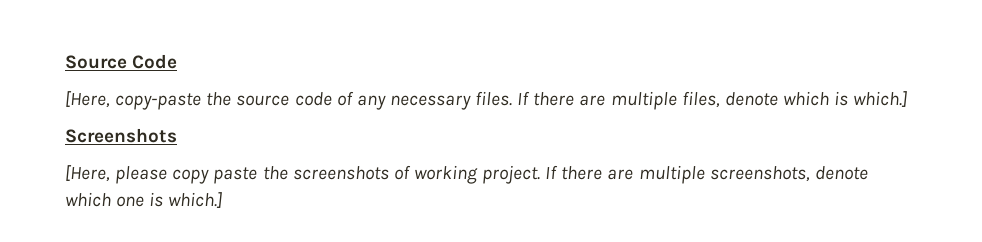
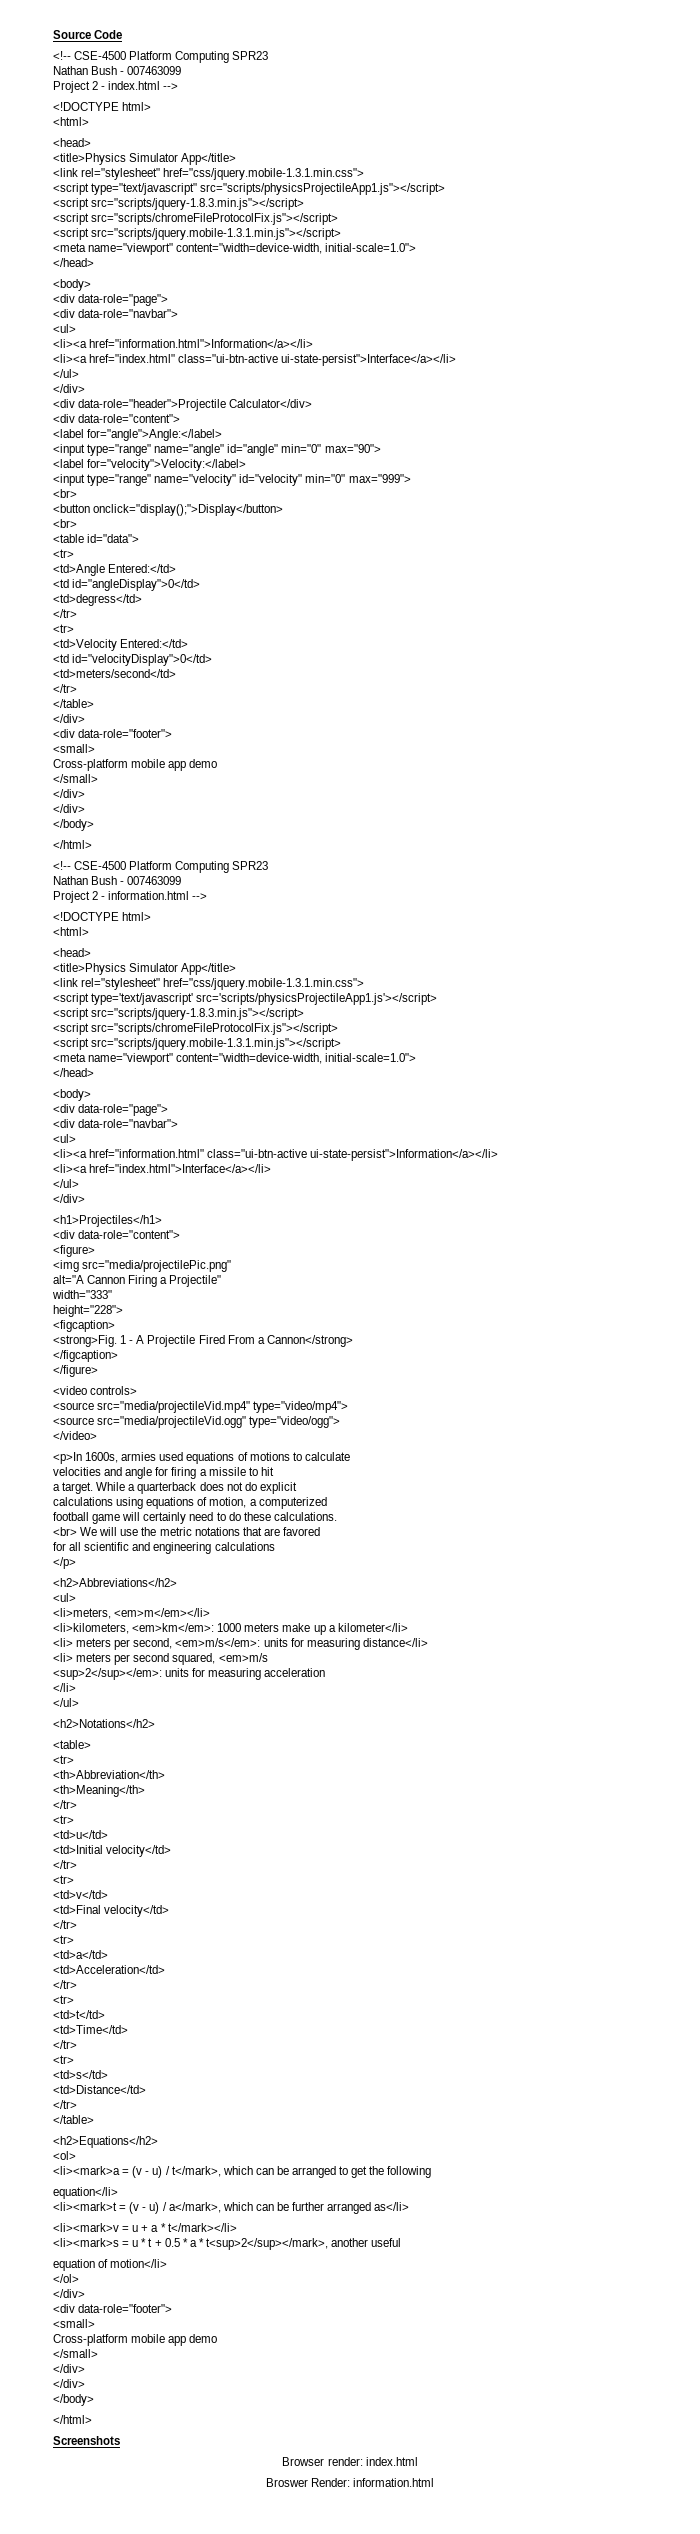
[65,91,908,110] [65,128,177,143] [65,165,868,184] [65,192,223,208] [Here, copy-paste the source code of any necessary files. If there are multiple files, denote which is which.] // Screenshots // [Here, please copy paste the screenshots of working project. If there are multiple screenshots, denote which one is which.] -> [53,51,269,63] [53,66,182,75] [53,81,179,93] [53,102,152,111] [53,117,89,126] [53,138,91,147] [53,153,237,165] [53,168,365,180] [53,183,446,195] [53,198,305,210] [53,213,339,225] [53,228,342,240] [53,243,417,255] [53,258,94,267] [53,279,91,291] [53,294,169,306] [53,309,179,318] [53,324,76,333] [53,339,314,348] [53,354,457,366] [53,369,79,378] [53,384,85,393] [53,399,313,411] [53,414,181,423] [53,429,223,441] [53,444,381,456] [53,459,247,471] [53,474,411,486] [53,489,77,498] [53,504,284,516] [53,519,77,528] [53,534,140,543] [53,549,74,558] [53,564,177,576] [53,579,201,591] [53,594,142,606] [53,609,77,618] [53,624,74,633] [53,639,189,651] [53,654,213,666] [53,669,176,678] [53,684,77,693] [53,699,94,708] [53,714,85,723] [53,729,173,738] [53,744,95,753] [53,759,218,771] [53,774,98,783] [53,789,85,798] [53,804,85,813] [53,819,94,831] [53,840,92,849] [53,861,269,873] [53,876,182,885] [53,891,208,903] [53,912,152,921] [53,927,89,936] [53,948,91,957] [53,963,237,975] [53,978,365,990] [53,993,438,1005] [53,1008,305,1020] [53,1023,339,1035] [53,1038,342,1050] [53,1053,417,1065] [53,1068,94,1077] [53,1089,91,1101] [53,1104,169,1116] [53,1119,179,1128] [53,1134,76,1143] [53,1149,499,1161] [53,1164,272,1173] [53,1179,79,1188] [53,1194,85,1203] [53,1215,162,1227] [53,1230,181,1239] [53,1245,95,1257] [53,1260,232,1272] [53,1275,222,1287] [52,1290,112,1299] [53,1305,123,1317] [53,1320,115,1332] [53,1335,353,1347] [53,1350,118,1362] [53,1365,98,1377] [53,1386,138,1395] [53,1401,349,1413] [53,1416,341,1428] [53,1431,97,1440] [53,1452,350,1464] [53,1467,274,1479] [53,1482,297,1494] [53,1497,327,1509] [53,1512,337,1524] [53,1527,320,1536] [53,1542,275,1554] [53,1557,76,1569] [53,1578,177,1587] [53,1593,76,1602] [53,1608,211,1619] [53,1623,408,1635] [53,1638,428,1650] [53,1653,268,1665] [53,1668,326,1680] [53,1683,76,1692] [53,1698,79,1707] [53,1719,155,1728] [53,1740,91,1749] [53,1755,74,1764] [53,1770,165,1779] [53,1785,145,1797] [53,1800,77,1809] [53,1815,74,1824] [53,1830,108,1839] [53,1845,172,1857] [53,1860,77,1869] [53,1875,74,1884] [53,1890,108,1899] [53,1905,170,1917] [53,1920,77,1929] [53,1935,74,1944] [53,1950,108,1959] [53,1965,165,1974] [53,1980,77,1989] [53,1995,74,2004] [53,2010,105,2019] [53,2025,128,2034] [53,2040,77,2049] [53,2055,74,2064] [53,2070,108,2079] [53,2085,146,2094] [53,2100,77,2109] [53,2115,94,2124] [53,2136,158,2148] [53,2151,76,2160] [53,2166,432,2178] [53,2187,118,2199] [53,2202,410,2214] [53,2223,237,2232] [53,2238,402,2250] [53,2259,168,2271] [53,2274,79,2283] [53,2289,85,2298] [53,2304,173,2313] [53,2319,95,2328] [53,2334,218,2346] [53,2349,98,2358] [53,2364,85,2373] [53,2379,85,2388] [53,2394,94,2406] [53,2415,92,2424] [53,2436,120,2445] [282,2457,418,2466] [265,2478,435,2487] <!-- CSE-4500 Platform Computing SPR23 // Nathan Bush - 007463099 // Project 2 - index.html --> // <!DOCTYPE html> // <html> // <head> // <title>Physics Simulator App</title> // <link rel="stylesheet" href="css/jquery.mobile-1.3.1.min.css"> // <script type="text/javascript" src="scripts/physicsProjectileApp1.js"></script> // <script src="scripts/jquery-1.8.3.min.js"></script> // <script src="scripts/chromeFileProtocolFix.js"></script> // <script src="scripts/jquery.mobile-1.3.1.min.js"></script> // <meta name="viewport" content="width=device-width, initial-scale=1.0"> // </head> // <body> // <div data-role="page"> // <div data-role="navbar"> // <ul> // <li><a href="information.html">Information</a></li> // <li><a href="index.html" class="ui-btn-active ui-state-persist">Interface</a></li> // </ul> // </div> // <div data-role="header">Projectile Calculator</div> // <div data-role="content"> // <label for="angle">Angle:</label> // <input type="range" name="angle" id="angle" min="0" max="90"> // <label for="velocity">Velocity:</label> // <input type="range" name="velocity" id="velocity" min="0" max="999"> // <br> // <button onclick="display();">Display</button> // <br> // <table id="data"> // <tr> // <td>Angle Entered:</td> // <td id="angleDisplay">0</td> // <td>degress</td> // </tr> // <tr> // <td>Velocity Entered:</td> // <td id="velocityDisplay">0</td> // <td>meters/second</td> // </tr> // </table> // </div> // <div data-role="footer"> // <small> // Cross-platform mobile app demo // </small> // </div> // </div> // </body> // </html> // <!-- CSE-4500 Platform Computing SPR23 // Nathan Bush - 007463099 // Project 2 - information.html --> // <!DOCTYPE html> // <html> // <head> // <title>Physics Simulator App</title> // <link rel="stylesheet" href="css/jquery.mobile-1.3.1.min.css"> // <script type='text/javascript' src='scripts/physicsProjectileApp1.js'></script> // <script src="scripts/jquery-1.8.3.min.js"></script> // <script src="scripts/chromeFileProtocolFix.js"></script> // <script src="scripts/jquery.mobile-1.3.1.min.js"></script> // <meta name="viewport" content="width=device-width, initial-scale=1.0"> // </head> // <body> // <div data-role="page"> // <div data-role="navbar"> // <ul> // <li><a href="information.html" class="ui-btn-active ui-state-persist">Information</a></li> // <li><a href="index.html">Interface</a></li> // </ul> // </div> // <h1>Projectiles</h1> // <div data-role="content"> // <figure> // <img src="media/projectilePic.png" // alt="A Cannon Firing a Projectile" // width="333" // height="228"> // <figcaption> // <strong>Fig. 1 - A Projectile Fired From a Cannon</strong> // </figcaption> // </figure> // <video controls> // <source src="media/projectileVid.mp4" type="video/mp4"> // <source src="media/projectileVid.ogg" type="video/ogg"> // </video> // <p>In 1600s, armies used equations of motions to calculate // velocities and angle for firing a missile to hit // a target. While a quarterback does not do explicit // calculations using equations of motion, a computerized // football game will certainly need to do these calculations. // <br> We will use the metric notations that are favored // for all scientific and engineering calculations // </p> // <h2>Abbreviations</h2> // <ul> // <li>meters, <em>m</em></li> // <li>kilometers, <em>km</em>: 1000 meters make up a kilometer</li> // <li> meters per second, <em>m/s</em>: units for measuring distance</li> // <li> meters per second squared, <em>m/s // <sup>2</sup></em>: units for measuring acceleration // </li> // </ul> // <h2>Notations</h2> // <table> // <tr> // <th>Abbreviation</th> // <th>Meaning</th> // </tr> // <tr> // <td>u</td> // <td>Initial velocity</td> // </tr> // <tr> // <td>v</td> // <td>Final velocity</td> // </tr> // <tr> // <td>a</td> // <td>Acceleration</td> // </tr> // <tr> // <td>t</td> // <td>Time</td> // </tr> // <tr> // <td>s</td> // <td>Distance</td> // </tr> // </table> // <h2>Equations</h2> // <ol> // <li><mark>a = (v - u) / t</mark>, which can be arranged to get the following // equation</li> // <li><mark>t = (v - u) / a</mark>, which can be further arranged as</li> // <li><mark>v = u + a * t</mark></li> // <li><mark>s = u * t + 0.5 * a * t<sup>2</sup></mark>, another useful // equation of motion</li> // </ol> // </div> // <div data-role="footer"> // <small> // Cross-platform mobile app demo // </small> // </div> // </div> // </body> // </html> // Screenshots // Browser render: index.html // Broswer Render: information.html

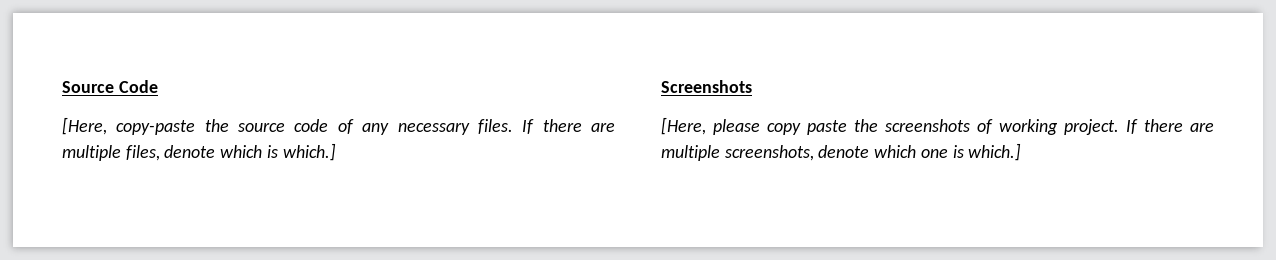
[53,51,269,63] [53,66,182,75] [53,81,179,93] [53,102,152,111] [53,117,89,126] [53,138,91,147] [53,153,237,165] [53,168,365,180] [53,183,446,195] [53,198,305,210] [53,213,339,225] [53,228,342,240] [53,243,417,255] [53,258,94,267] [53,279,91,291] [53,294,169,306] [53,309,179,318] [53,324,76,333] [53,339,314,348] [53,354,457,366] [53,369,79,378] [53,384,85,393] [53,399,313,411] [53,414,181,423] [53,429,223,441] [53,444,381,456] [53,459,247,471] [53,474,411,486] [53,489,77,498] [53,504,284,516] [53,519,77,528] [53,534,140,543] [53,549,74,558] [53,564,177,576] [53,579,201,591] [53,594,142,606] [53,609,77,618] [53,624,74,633] [53,639,189,651] [53,654,213,666] [53,669,176,678] [53,684,77,693] [53,699,94,708] [53,714,85,723] [53,729,173,738] [53,744,95,753] [53,759,218,771] [53,774,98,783] [53,789,85,798] [53,804,85,813] [53,819,94,831] [53,840,92,849] [53,861,269,873] [53,876,182,885] [53,891,208,903] [53,912,152,921] [53,927,89,936] [53,948,91,957] [53,963,237,975] [53,978,365,990] [53,993,438,1005] [53,1008,305,1020] [53,1023,339,1035] [53,1038,342,1050] [53,1053,417,1065] [53,1068,94,1077] [53,1089,91,1101] [53,1104,169,1116] [53,1119,179,1128] [53,1134,76,1143] [53,1149,499,1161] [53,1164,272,1173] [53,1179,79,1188] [53,1194,85,1203] [53,1215,162,1227] [53,1230,181,1239] [53,1245,95,1257] [53,1260,232,1272] [53,1275,222,1287] [52,1290,112,1299] [53,1305,123,1317] [53,1320,115,1332] [53,1335,353,1347] [53,1350,118,1362] [53,1365,98,1377] [53,1386,138,1395] [53,1401,349,1413] [53,1416,341,1428] [53,1431,97,1440] [53,1452,350,1464] [53,1467,274,1479] [53,1482,297,1494] [53,1497,327,1509] [53,1512,337,1524] [53,1527,320,1536] [53,1542,275,1554] [53,1557,76,1569] [53,1578,177,1587] [53,1593,76,1602] [53,1608,211,1619] [53,1623,408,1635] [53,1638,428,1650] [53,1653,268,1665] [53,1668,326,1680] [53,1683,76,1692] [53,1698,79,1707] [53,1719,155,1728] [53,1740,91,1749] [53,1755,74,1764] [53,1770,165,1779] [53,1785,145,1797] [53,1800,77,1809] [53,1815,74,1824] [53,1830,108,1839] [53,1845,172,1857] [53,1860,77,1869] [53,1875,74,1884] [53,1890,108,1899] [53,1905,170,1917] [53,1920,77,1929] [53,1935,74,1944] [53,1950,108,1959] [53,1965,165,1974] [53,1980,77,1989] [53,1995,74,2004] [53,2010,105,2019] [53,2025,128,2034] [53,2040,77,2049] [53,2055,74,2064] [53,2070,108,2079] [53,2085,146,2094] [53,2100,77,2109] [53,2115,94,2124] [53,2136,158,2148] [53,2151,76,2160] [53,2166,432,2178] [53,2187,118,2199] [53,2202,410,2214] [53,2223,237,2232] [53,2238,402,2250] [53,2259,168,2271] [53,2274,79,2283] [53,2289,85,2298] [53,2304,173,2313] [53,2319,95,2328] [53,2334,218,2346] [53,2349,98,2358] [53,2364,85,2373] [53,2379,85,2388] [53,2394,94,2406] [53,2415,92,2424] [53,2436,120,2445] [282,2457,418,2466] [265,2478,435,2487] <!-- CSE-4500 Platform Computing SPR23 // Nathan Bush - 007463099 // Project 2 - index.html --> // <!DOCTYPE html> // <html> // <head> // <title>Physics Simulator App</title> // <link rel="stylesheet" href="css/jquery.mobile-1.3.1.min.css"> // <script type="text/javascript" src="scripts/physicsProjectileApp1.js"></script> // <script src="scripts/jquery-1.8.3.min.js"></script> // <script src="scripts/chromeFileProtocolFix.js"></script> // <script src="scripts/jquery.mobile-1.3.1.min.js"></script> // <meta name="viewport" content="width=device-width, initial-scale=1.0"> // </head> // <body> // <div data-role="page"> // <div data-role="navbar"> // <ul> // <li><a href="information.html">Information</a></li> // <li><a href="index.html" class="ui-btn-active ui-state-persist">Interface</a></li> // </ul> // </div> // <div data-role="header">Projectile Calculator</div> // <div data-role="content"> // <label for="angle">Angle:</label> // <input type="range" name="angle" id="angle" min="0" max="90"> // <label for="velocity">Velocity:</label> // <input type="range" name="velocity" id="velocity" min="0" max="999"> // <br> // <button onclick="display();">Display</button> // <br> // <table id="data"> // <tr> // <td>Angle Entered:</td> // <td id="angleDisplay">0</td> // <td>degress</td> // </tr> // <tr> // <td>Velocity Entered:</td> // <td id="velocityDisplay">0</td> // <td>meters/second</td> // </tr> // </table> // </div> // <div data-role="footer"> // <small> // Cross-platform mobile app demo // </small> // </div> // </div> // </body> // </html> // <!-- CSE-4500 Platform Computing SPR23 // Nathan Bush - 007463099 // Project 2 - information.html --> // <!DOCTYPE html> // <html> // <head> // <title>Physics Simulator App</title> // <link rel="stylesheet" href="css/jquery.mobile-1.3.1.min.css"> // <script type='text/javascript' src='scripts/physicsProjectileApp1.js'></script> // <script src="scripts/jquery-1.8.3.min.js"></script> // <script src="scripts/chromeFileProtocolFix.js"></script> // <script src="scripts/jquery.mobile-1.3.1.min.js"></script> // <meta name="viewport" content="width=device-width, initial-scale=1.0"> // </head> // <body> // <div data-role="page"> // <div data-role="navbar"> // <ul> // <li><a href="information.html" class="ui-btn-active ui-state-persist">Information</a></li> // <li><a href="index.html">Interface</a></li> // </ul> // </div> // <h1>Projectiles</h1> // <div data-role="content"> // <figure> // <img src="media/projectilePic.png" // alt="A Cannon Firing a Projectile" // width="333" // height="228"> // <figcaption> // <strong>Fig. 1 - A Projectile Fired From a Cannon</strong> // </figcaption> // </figure> // <video controls> // <source src="media/projectileVid.mp4" type="video/mp4"> // <source src="media/projectileVid.ogg" type="video/ogg"> // </video> // <p>In 1600s, armies used equations of motions to calculate // velocities and angle for firing a missile to hit // a target. While a quarterback does not do explicit // calculations using equations of motion, a computerized // football game will certainly need to do these calculations. // <br> We will use the metric notations that are favored // for all scientific and engineering calculations // </p> // <h2>Abbreviations</h2> // <ul> // <li>meters, <em>m</em></li> // <li>kilometers, <em>km</em>: 1000 meters make up a kilometer</li> // <li> meters per second, <em>m/s</em>: units for measuring distance</li> // <li> meters per second squared, <em>m/s // <sup>2</sup></em>: units for measuring acceleration // </li> // </ul> // <h2>Notations</h2> // <table> // <tr> // <th>Abbreviation</th> // <th>Meaning</th> // </tr> // <tr> // <td>u</td> // <td>Initial velocity</td> // </tr> // <tr> // <td>v</td> // <td>Final velocity</td> // </tr> // <tr> // <td>a</td> // <td>Acceleration</td> // </tr> // <tr> // <td>t</td> // <td>Time</td> // </tr> // <tr> // <td>s</td> // <td>Distance</td> // </tr> // </table> // <h2>Equations</h2> // <ol> // <li><mark>a = (v - u) / t</mark>, which can be arranged to get the following // equation</li> // <li><mark>t = (v - u) / a</mark>, which can be further arranged as</li> // <li><mark>v = u + a * t</mark></li> // <li><mark>s = u * t + 0.5 * a * t<sup>2</sup></mark>, another useful // equation of motion</li> // </ol> // </div> // <div data-role="footer"> // <small> // Cross-platform mobile app demo // </small> // </div> // </div> // </body> // </html> // Screenshots // Browser render: index.html // Broswer Render: information.html -> [62,117,616,135] [62,143,336,161] [661,80,752,93] [661,117,1214,135] [661,143,1022,161] [Here, copy-paste the source code of any necessary files. If there are multiple files, denote which is which.] // Screenshots // [Here, please copy paste the screenshots of working project. If there are multiple screenshots, denote which one is which.]

